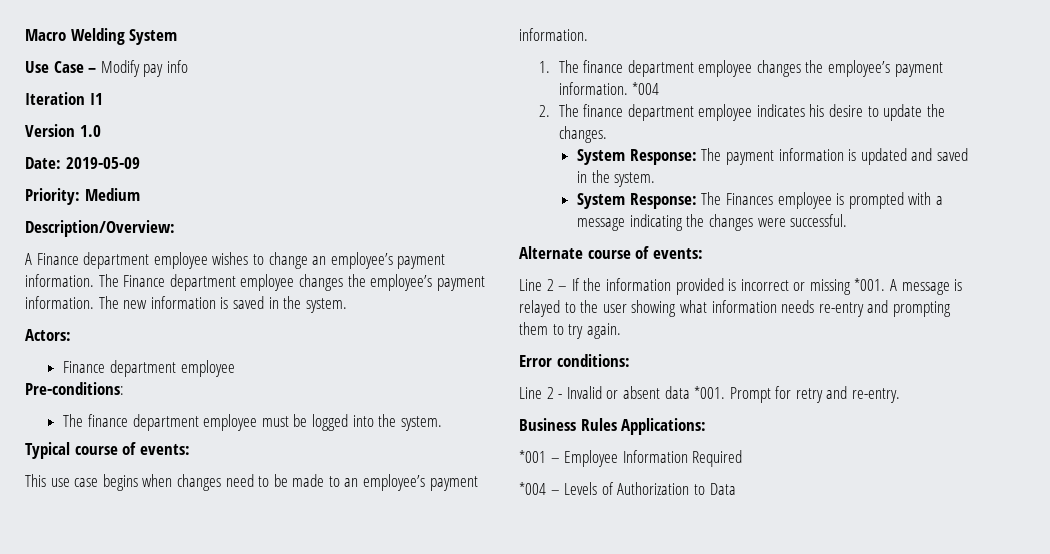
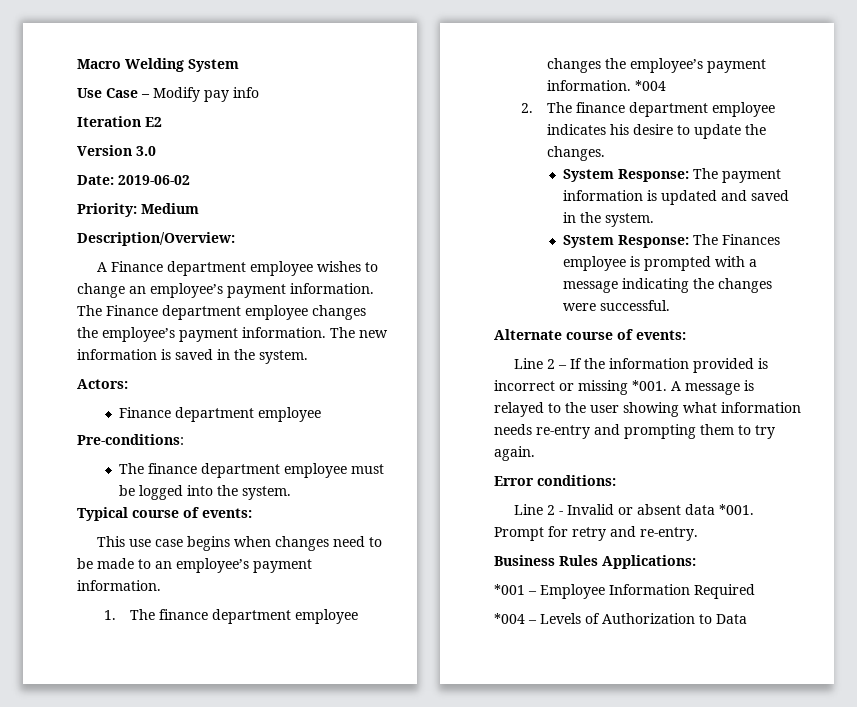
[89,93,103,105] I1 -> [145,117,162,127] E2
[79,125,101,137] 1.0 -> [136,146,156,156] 3.0
[65,157,140,169] 2019-05-09 -> [118,175,190,185] 2019-06-02

